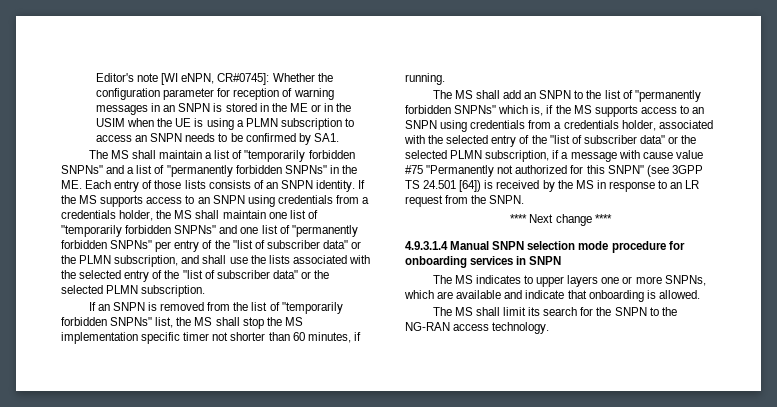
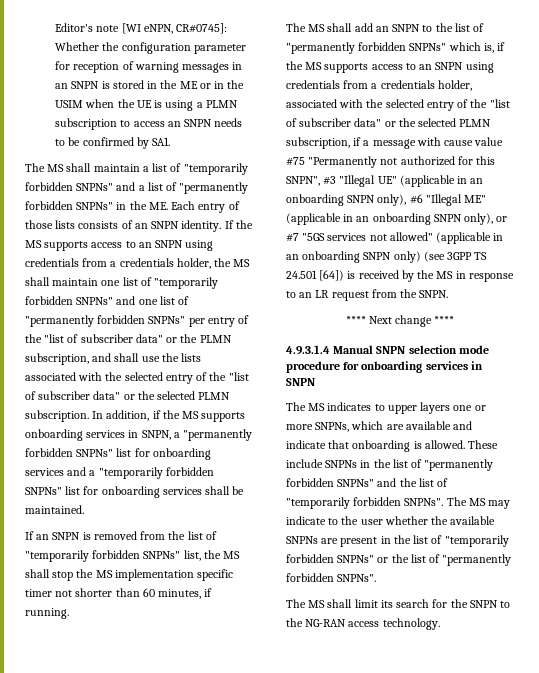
(206, 291) none -> [92,410,246,422] [25,429,253,441] [25,448,211,460] [25,467,214,479] [25,486,245,498] [25,505,84,514] In addition, if the MS supports onboarding services in SNPN, a "permanently forbidden SNPNs" list for onboarding services and a "temporarily forbidden SNPNs" list for onboarding services shall be maintained.
[607,165,644,174] SNPN" -> [286,175,484,187] [286,194,487,206] [286,213,508,225] [286,232,504,244] [286,251,421,263] SNPN", #3 "Illegal UE" (applicable in an onboarding SNPN only), #6 "Illegal ME" (applicable in an onboarding SNPN only), or #7 "5GS services not allowed" (applicable in an onboarding SNPN only)
(700, 294) none -> [468,440,499,449] [286,459,494,471] [286,478,449,487] [286,497,511,509] [286,516,496,525] [286,535,509,547] [286,554,512,566] [286,573,377,582] These include SNPNs in the list of "permanently forbidden SNPNs" and the list of "temporarily forbidden SNPNs". The MS may indicate to the user whether the available SNPNs are present in the list of "temporarily forbidden SNPNs" or the list of "permanently forbidden SNPNs".

